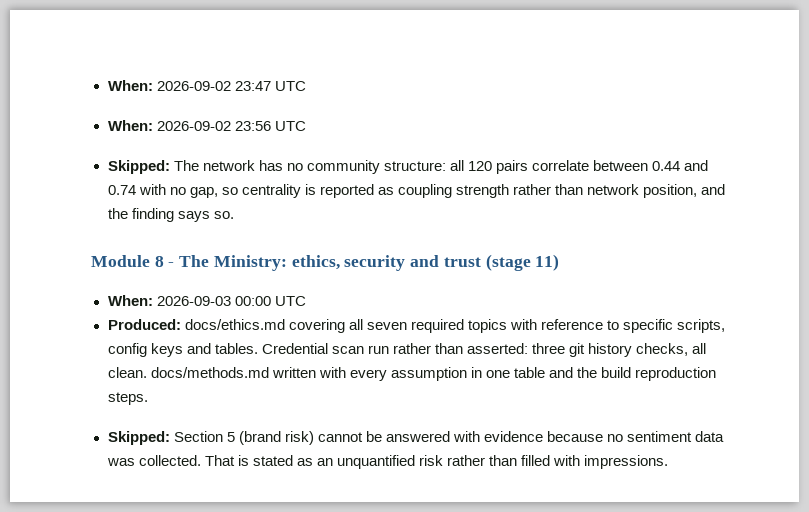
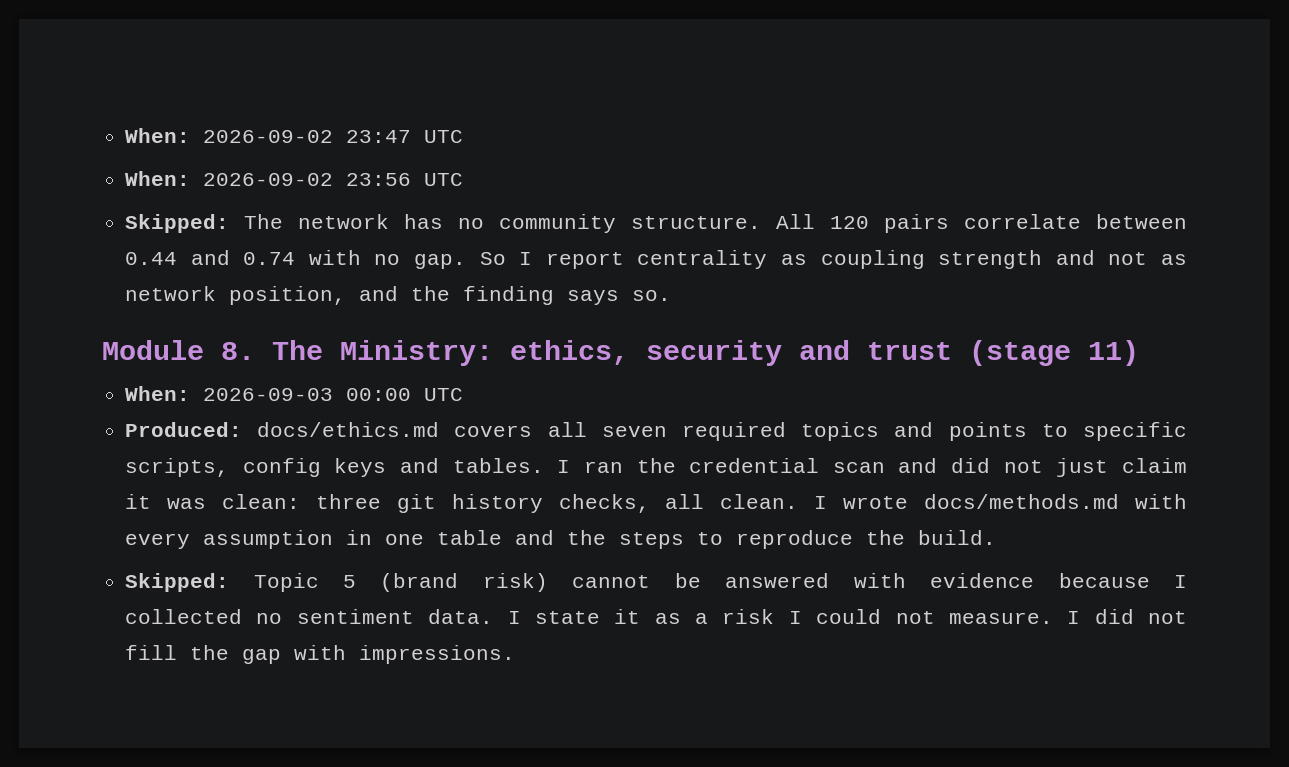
[383,160,464,171] structure: all -> [631,214,816,229] structure. All
[189,184,584,198] gap, so centrality is reported as coupling strength rather than -> [414,250,1188,269] gap. So I report centrality as coupling strength and not as
[154,256,175,267] 8 - -> [221,342,255,360] 8.
[288,319,345,333] covering -> [454,425,533,437] covers
[509,319,603,330] with reference -> [894,422,1027,441] and points
[261,343,528,354] Credential scan run rather than asserted: -> [557,458,1187,477] [125,494,300,509] I ran the credential scan and did not just claim it was clean:
[150,367,316,378] docs/methods.md written -> [814,494,1120,509] I wrote docs/methods.md
[601,367,717,381] [107,392,148,405] [107,431,223,445] build reproduction steps. // Skipped: Section -> [619,530,997,549] [125,573,319,592] steps to reproduce the build. // Skipped: Topic
[607,431,725,442] [106,455,551,469] no sentiment data was collected. That is stated as an unquantified risk rather than filled -> [1174,575,1188,588] [125,609,1187,624] [125,645,282,664] I collected no sentiment data. I state it as a risk I could not measure. I did not fill the gap

